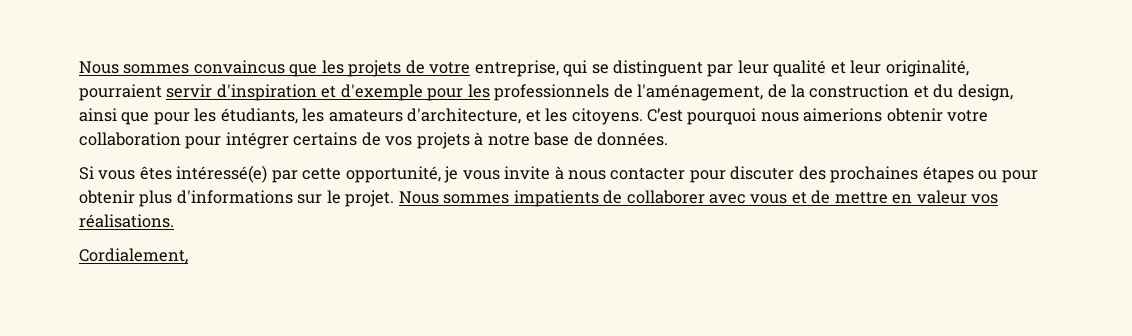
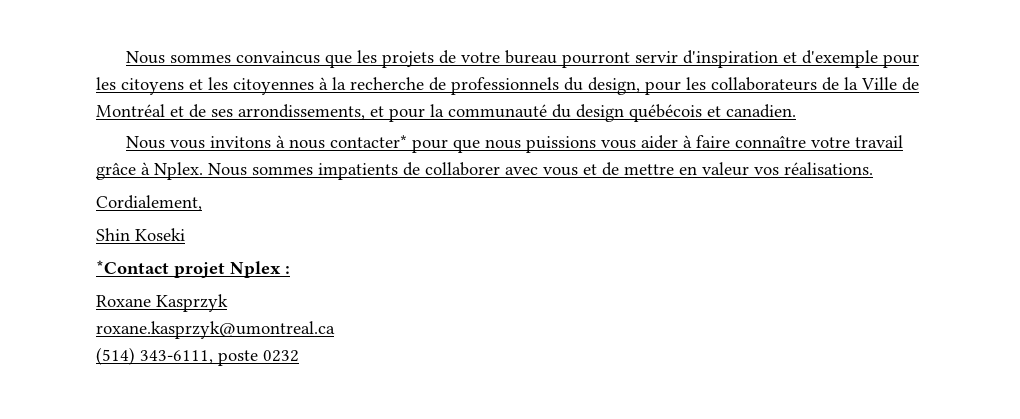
[474,60,969,77] [79,84,162,101] entreprise, qui se distinguent par leur qualité et leur originalité, pourraient -> [504,50,630,68] bureau pourront
[494,84,1013,101] [79,108,989,125] [79,132,669,149] [79,165,1038,183] [79,190,395,207] professionnels de l'aménagement, de la construction et du design, ainsi que pour les étudiants, les amateurs d'architecture, et les citoyens. C’est pourquoi nous aimerions obtenir votre collaboration pour intégrer certains de vos projets à notre base de données. // Si vous êtes intéressé(e) par cette opportunité, je vous invite à nous contacter pour discuter des prochaines étapes ou pour obtenir plus d'informations sur le projet. -> [121,77,919,95] [96,104,796,122] [125,135,903,153] [96,162,203,180] citoyens et les citoyennes à la recherche de professionnels du design, pour les collaborateurs de la Ville de Montréal et de ses arrondissements, et pour la communauté du design québécois et canadien. // Nous vous invitons à nous contacter* pour que nous puissions vous aider à faire connaître votre travail grâce à Nplex.
(188, 256) none -> [96,228,185,241] [96,260,290,278] [96,294,228,312] [96,321,335,339] [96,347,299,366] // Shin Koseki // *Contact projet Nplex : // Roxane Kasprzyk // roxane.kasprzyk@umontreal.ca // (514) 343-6111, poste 0232

